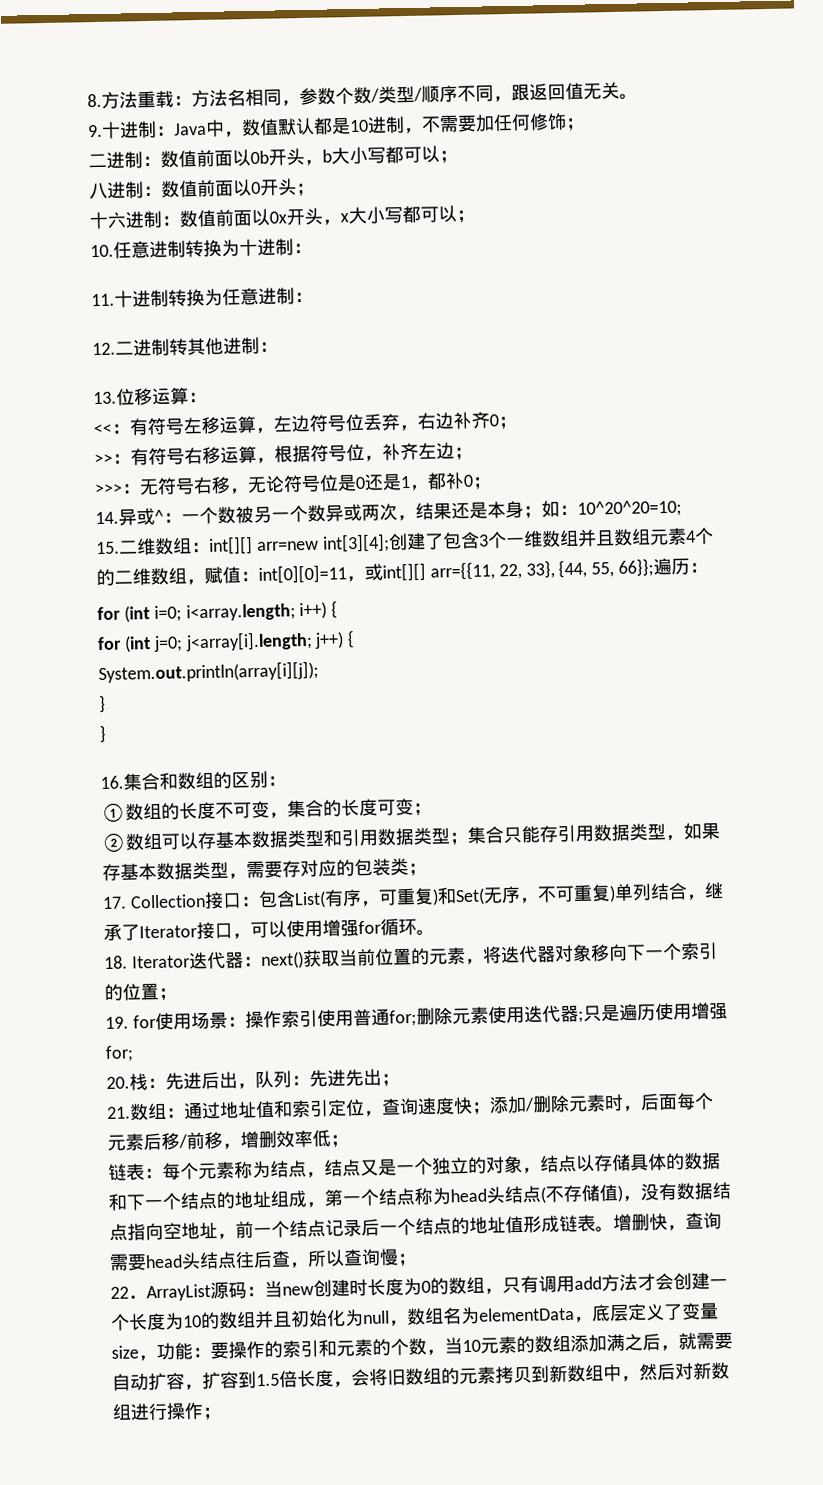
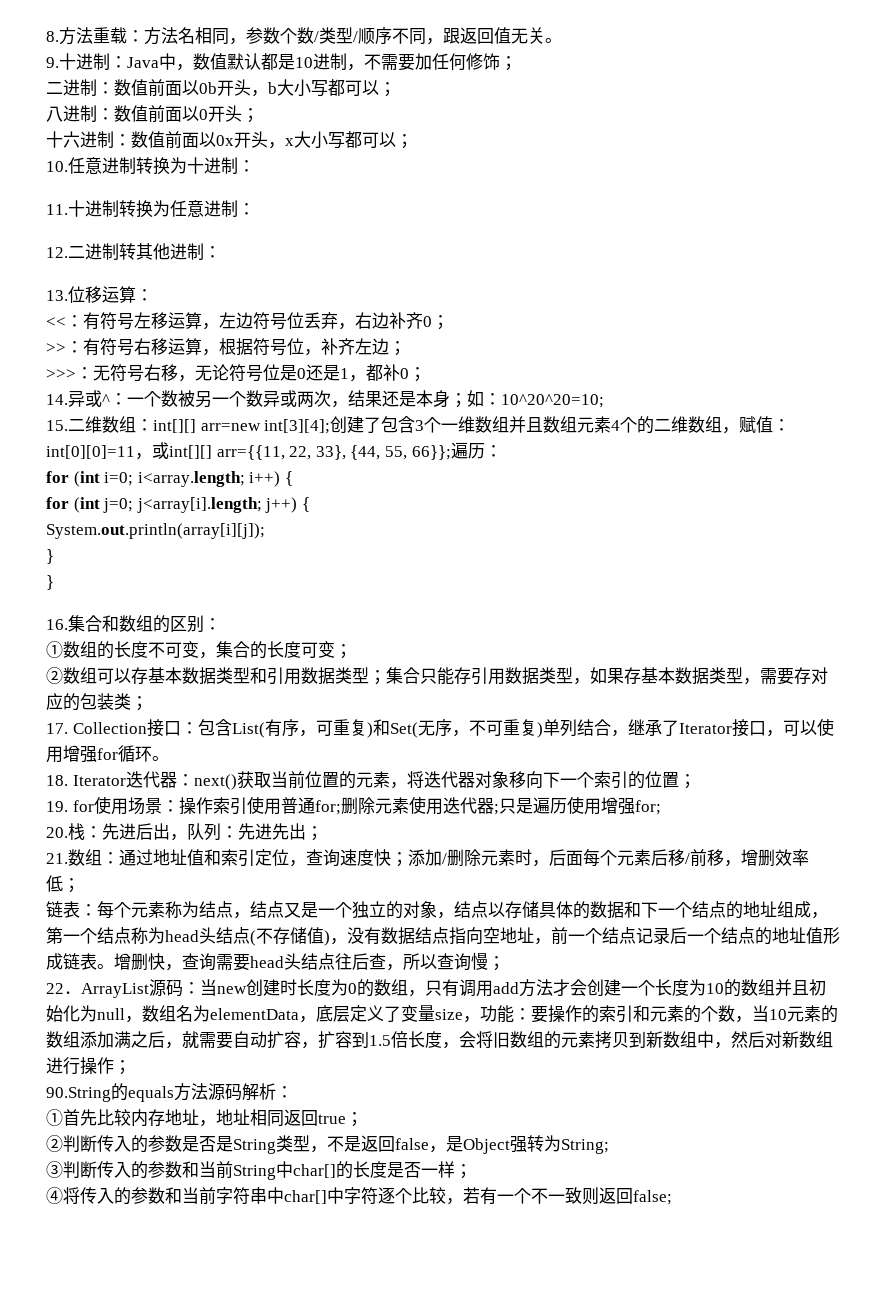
(222, 1413) none -> [46,1083,293,1102] [46,1109,363,1127] [46,1135,609,1154] [46,1161,472,1180] [46,1187,672,1205] // 90.String的equals方法源码解析： // ①首先比较内存地址，地址相同返回true； // ②判断传入的参数是否是String类型，不是返回false，是Object强转为String; // ③判断传入的参数和当前String中char[]的长度是否一样； // ④将传入的参数和当前字符串中char[]中字符逐个比较，若有一个不一致则返回false;

